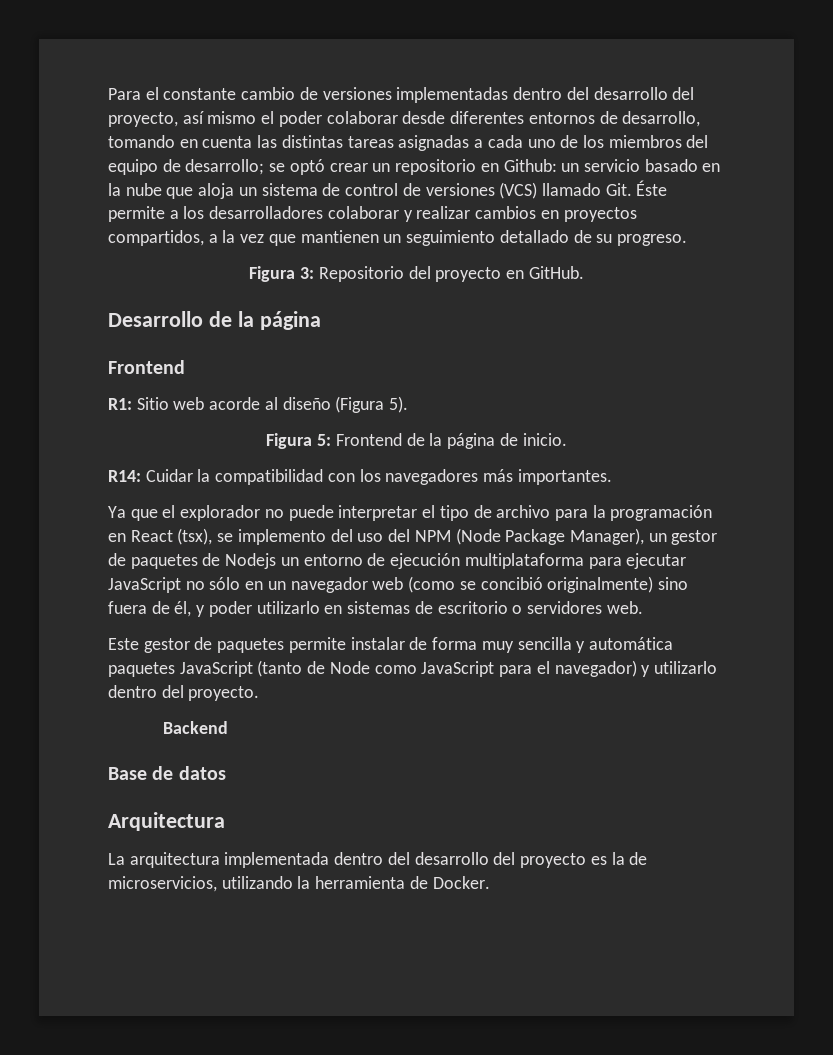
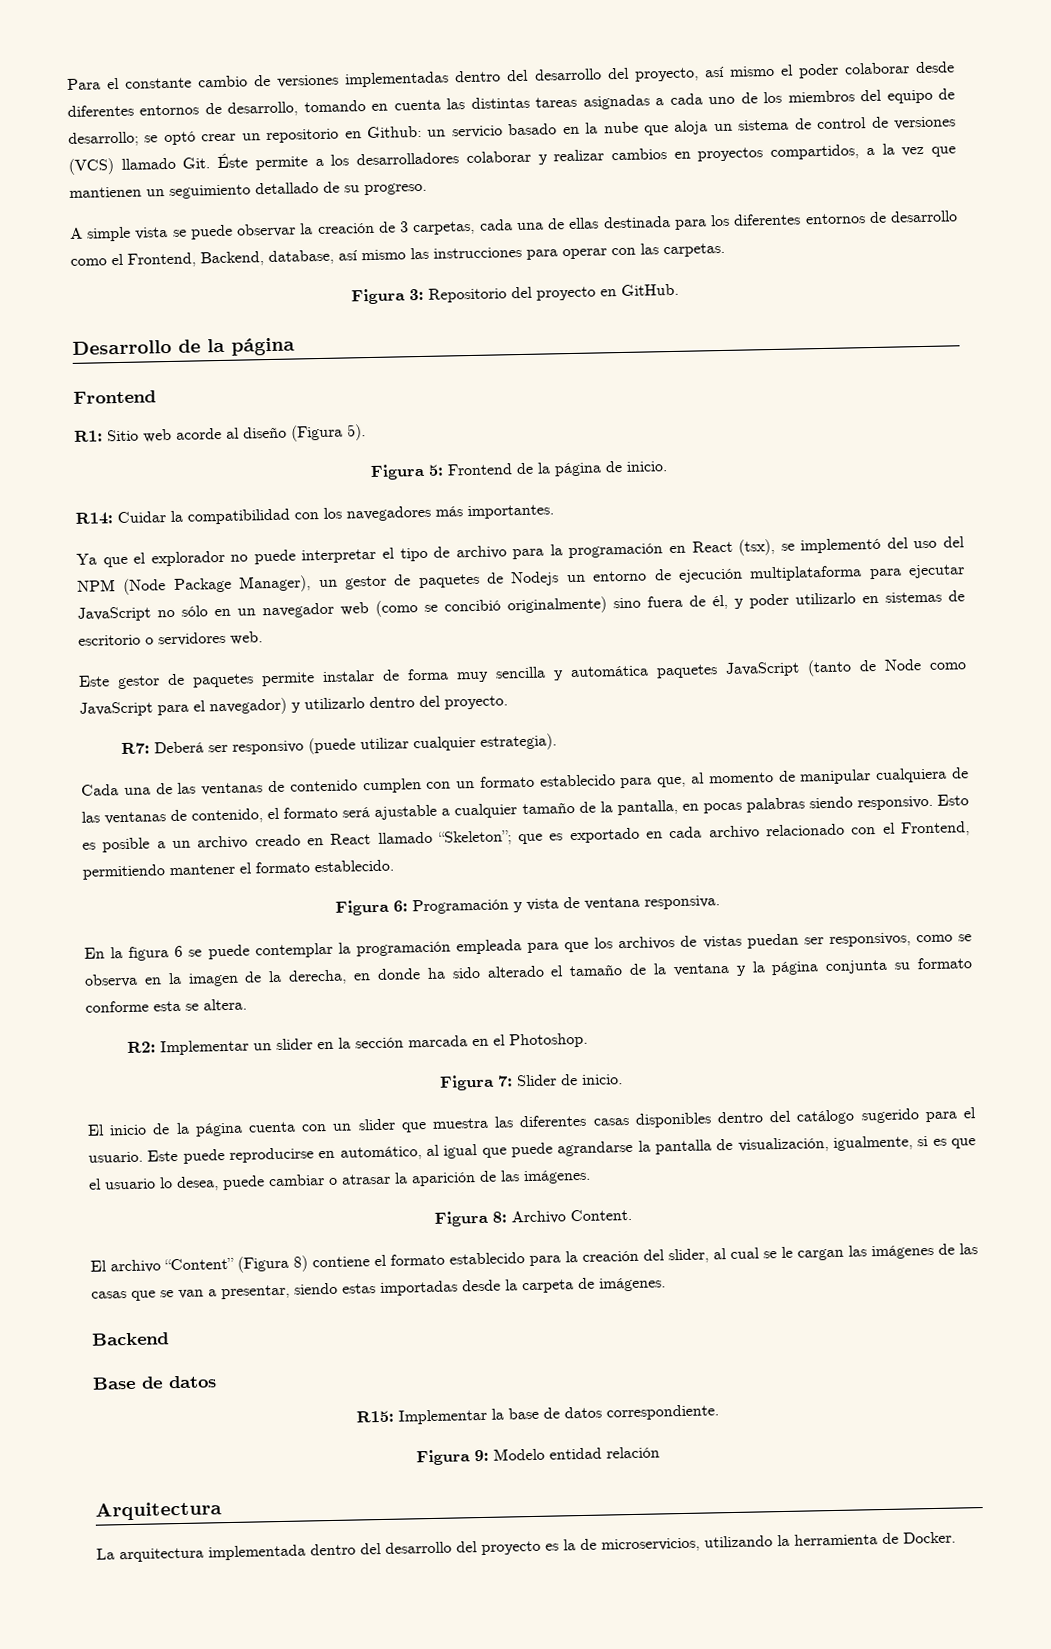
(687, 240) none -> [70,210,958,242] [70,242,725,268] // A simple vista se puede observar la creación de 3 carpetas, cada una de ellas destinada para los diferentes entornos de desarrollo como el Frontend, Backend, database, así mismo las instrucciones para operar con las carpetas.
[237,529,326,545] implemento -> [800,537,882,554] implementó
[163,721,229,734] [108,766,226,780] Backend // Base de datos -> [120,733,557,755] [81,767,969,796] [81,794,970,825] [82,821,970,853] [82,859,394,880] [334,895,720,916] [84,932,973,961] [84,957,973,988] [85,998,247,1013] [126,1032,588,1056] [438,1074,623,1091] [87,1107,977,1137] [88,1135,977,1164] [88,1169,591,1192] [434,1208,632,1227] [90,1243,978,1274] [91,1277,666,1301] [92,1332,169,1346] [92,1375,217,1390] [355,1404,719,1425] [416,1446,660,1466] R7: Deberá ser responsivo (puede utilizar cualquier estrategia). // Cada una de las ventanas de contenido cumplen con un formato establecido para que, al momento de manipular cualquiera de las ventanas de contenido, el formato será ajustable a cualquier tamaño de la pantalla, en pocas palabras siendo responsivo. Esto es posible a un archivo creado en React llamado “Skeleton”; que es exportado en cada archivo relacionado con el Frontend, permitiendo mantener el formato establecido. // Figura 6: Programación y vista de ventana responsiva. // En la figura 6 se puede contemplar la programación empleada para que los archivos de vistas puedan ser responsivos, como se observa en la imagen de la derecha, en donde ha sido alterado el tamaño de la ventana y la página conjunta su formato conforme esta se altera. // R2: Implementar un slider en la sección marcada en el Photoshop. // Figura 7: Slider de inicio. // El inicio de la página cuenta con un slider que muestra las diferentes casas disponibles dentro del catálogo sugerido para el usuario. Este puede reproducirse en automático, al igual que puede agrandarse la pantalla de visualización, igualmente, si es que el usuario lo desea, puede cambiar o atrasar la aparición de las imágenes. // Figura 8: Archivo Content. // El archivo “Content” (Figura 8) contiene el formato establecido para la creación del slider, al cual se le cargan las imágenes de las casas que se van a presentar, siendo estas importadas desde la carpeta de imágenes. // Backend // Base de datos // R15: Implementar la base de datos correspondiente. // Figura 9: Modelo entidad relación

